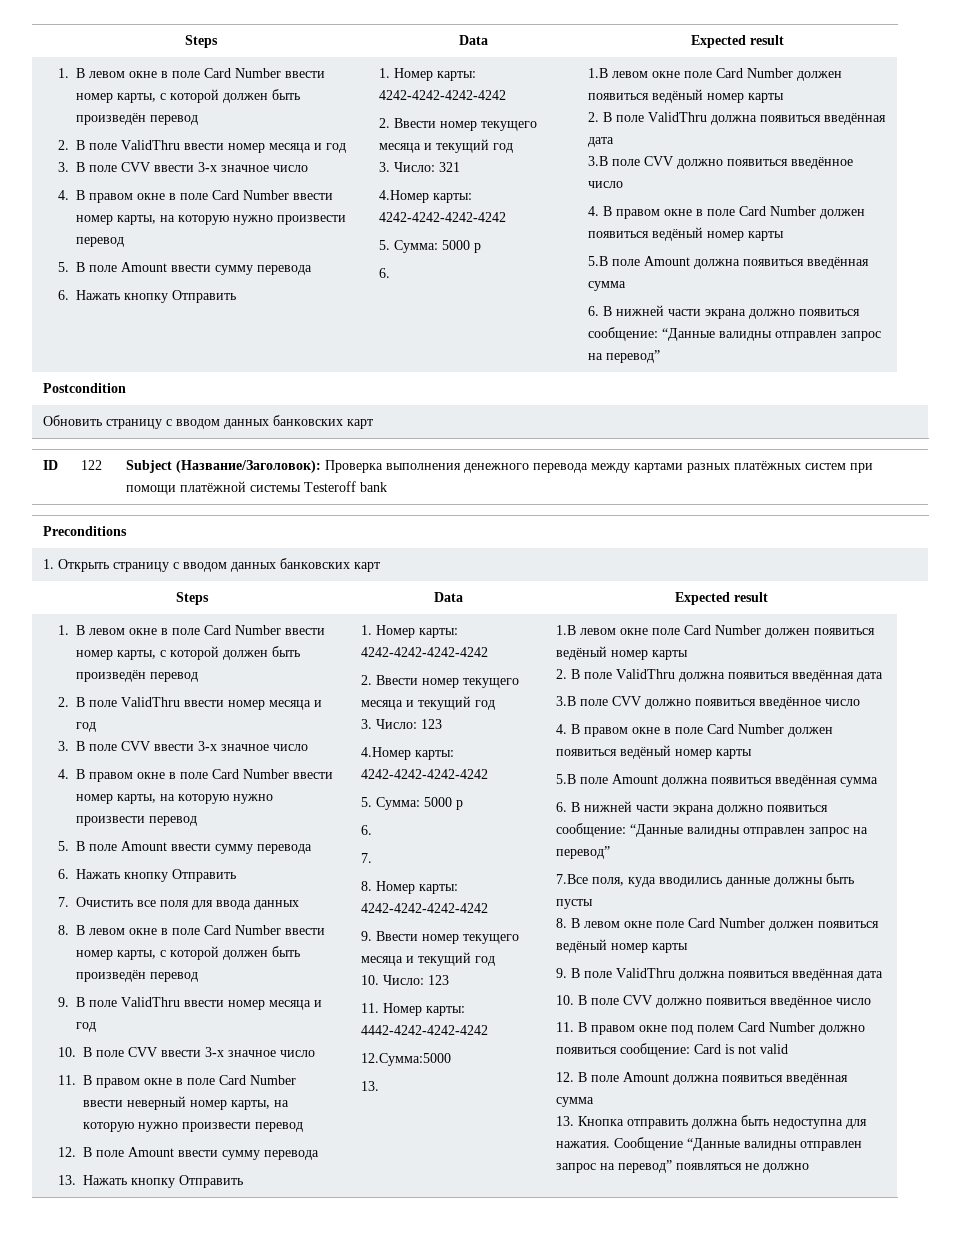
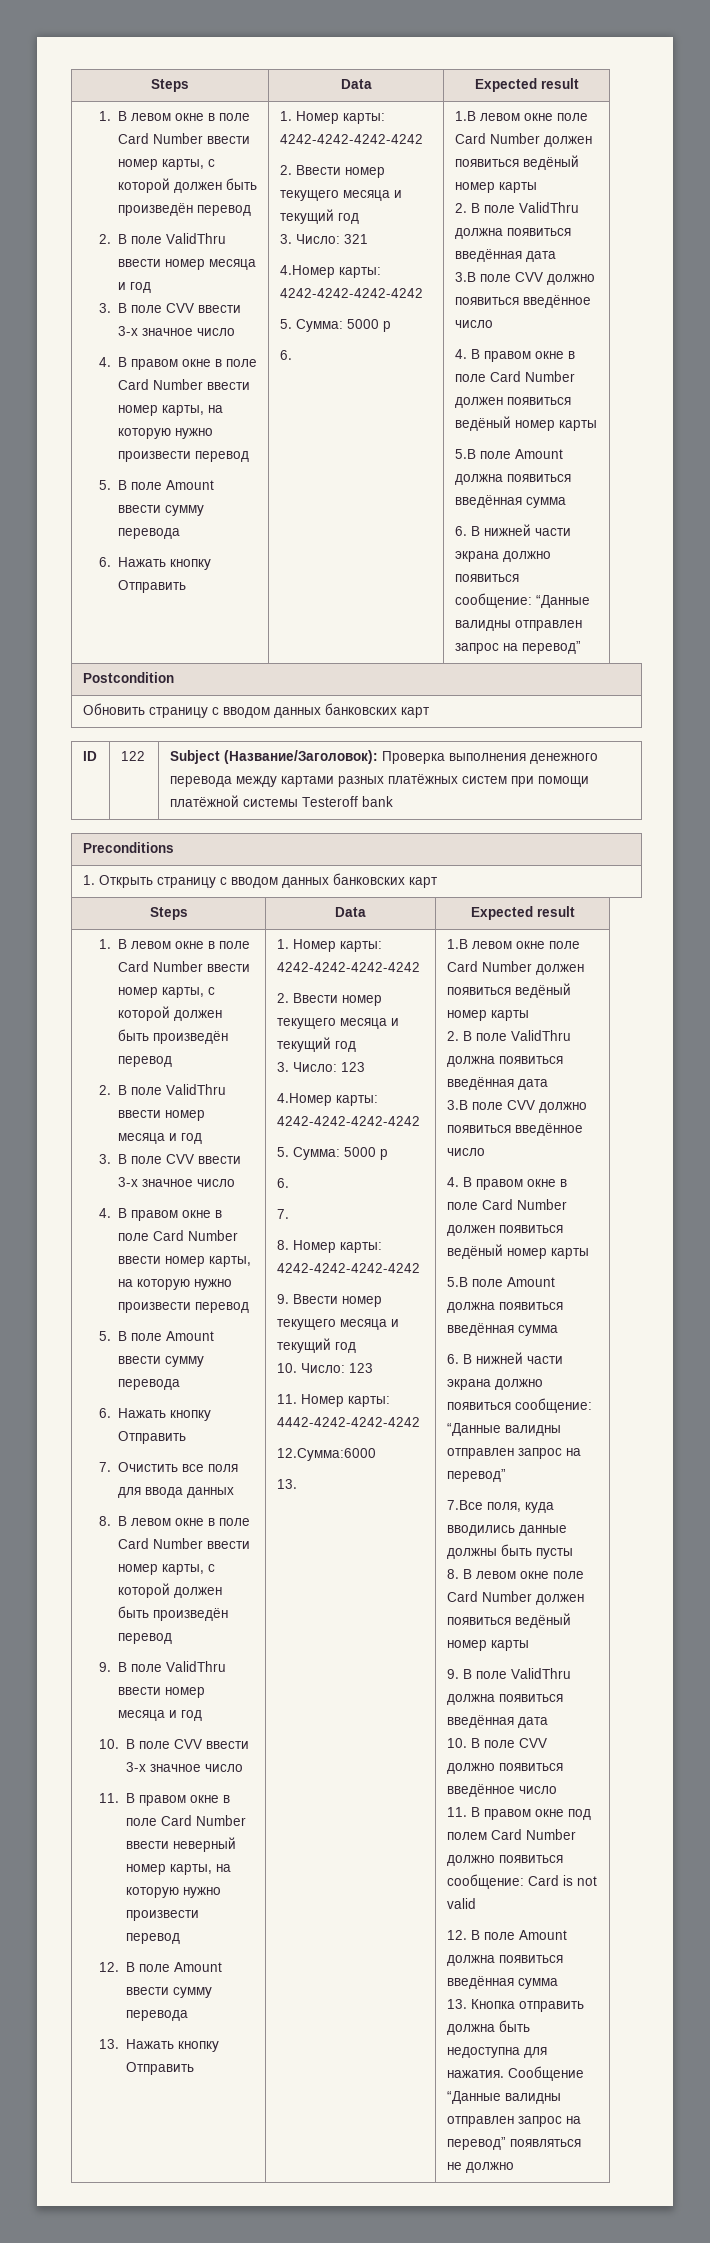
[361,1053,452,1066] 12.Сумма:5000 -> [276,1448,376,1461] 12.Сумма:6000

